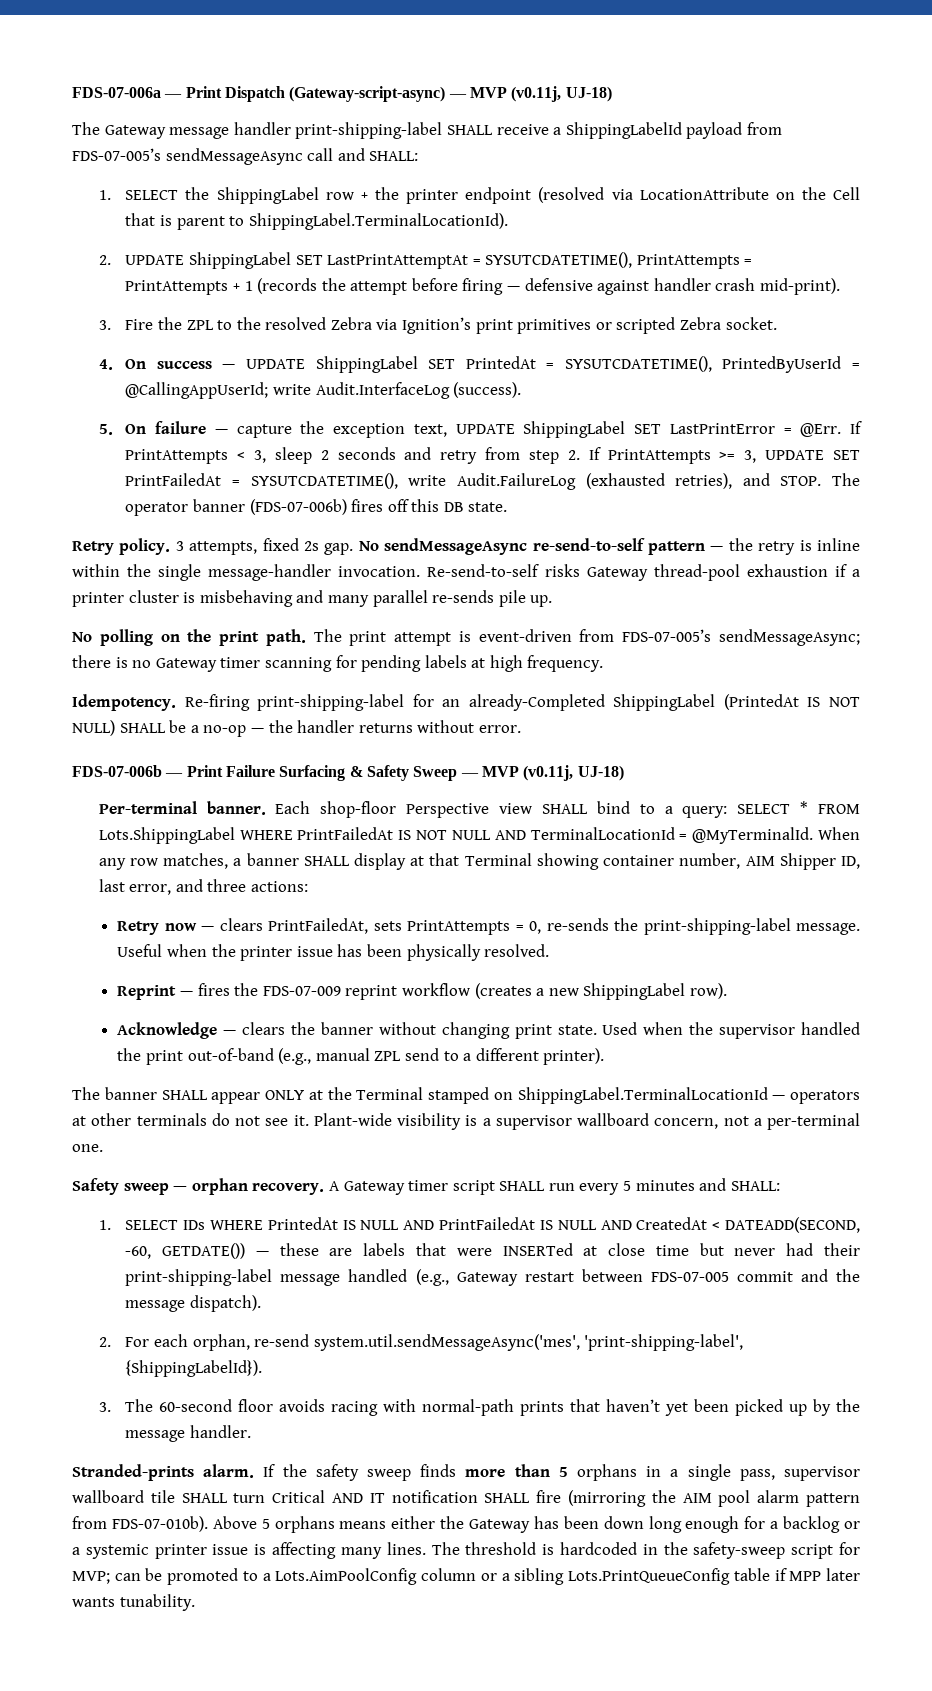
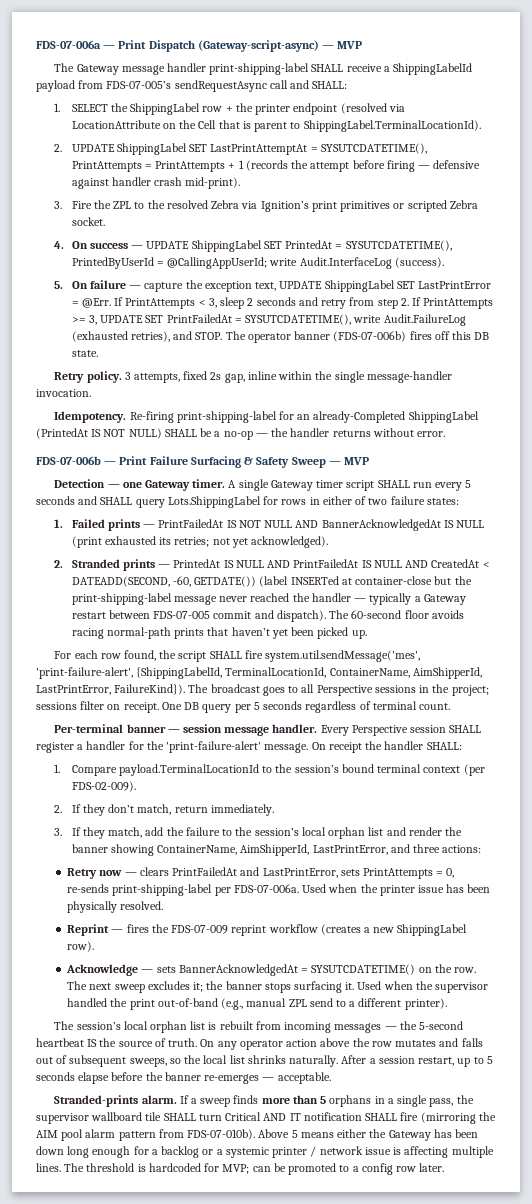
[511,86,612,102] (v0.11j, UJ-18) -> (363, 45) none
[165,148,303,165] sendMessageAsync -> [174,80,267,92] sendRequestAsync
[324,538,812,555] gap. No sendMessageAsync re-send-to-self pattern — the retry is -> [224,373,245,383] gap,
[427,564,860,581] [72,590,553,607] [72,629,860,646] [72,655,604,672] Re-send-to-self risks Gateway thread-pool exhaustion if a printer cluster is misbehaving and many parallel re-sends pile up. // No polling on the print path. The print attempt is event-driven from FDS-07-005’s sendMessageAsync; there is no Gateway timer scanning for pending labels at high frequency. -> (91, 393) none
[523,765,624,781] [98,801,860,818] [98,827,293,844] (v0.11j, UJ-18) // Per-terminal banner. Each shop-floor Perspective view SHALL bind to a query: SELECT * FROM Lots.ShippingLabel WHERE -> [54,479,472,491] [36,496,459,508] [53,519,156,531] // Detection — one Gateway timer. A single Gateway timer script SHALL run every 5 seconds and SHALL query Lots.ShippingLabel for rows in either of two failure states: // 1. Failed prints —
[530,827,861,844] [98,853,861,870] [98,879,172,895] TerminalLocationId = @MyTerminalId. When any row matches, a banner SHALL display at that Terminal showing container number, AIM Shipper ID, last error, -> [321,519,485,531] [71,536,329,548] [53,559,490,571] [71,576,472,587] [71,593,466,605] [71,610,464,622] [71,627,367,639] [54,650,421,662] [36,667,482,679] [36,684,489,696] [36,701,451,713] [54,724,482,736] [36,741,462,753] [53,764,485,776] [71,781,136,792] [53,804,274,816] [53,827,463,839] [71,844,388,856] BannerAcknowledgedAt IS NULL (print exhausted its retries; not yet acknowledged). // 2. Stranded prints — PrintedAt IS NULL AND PrintFailedAt IS NULL AND CreatedAt < DATEADD(SECOND, -60, GETDATE()) (label INSERTed at container-close but the print-shipping-label message never reached the handler — typically a Gateway restart between FDS-07-005 commit and dispatch). The 60-second floor avoids racing normal-path prints that haven’t yet been picked up. // For each row found, the script SHALL fire system.util.sendMessage('mes', 'print-failure-alert', {ShippingLabelId, TerminalLocationId, ContainerName, AimShipperId, LastPrintError, FailureKind}). The broadcast goes to all Perspective sessions in the project; sessions filter on receipt. One DB query per 5 seconds regardless of terminal count. // Per-terminal banner — session message handler. Every Perspective session SHALL register a handler for the 'print-failure-alert' message. On receipt the handler SHALL: // 1. Compare payload.TerminalLocationId to the session’s bound terminal context (per FDS-02-009). // 2. If they don’t match, return immediately. // 3. If they match, add the failure to the session’s local orphan list and render the banner showing ContainerName, AimShipperId, LastPrintError,
[268,918,369,934] PrintFailedAt, -> [172,867,338,878] PrintFailedAt and LastPrintError,
[614,918,860,935] [117,944,163,957] the print-shipping-label message. Useful -> [112,884,327,896] print-shipping-label per FDS-07-006a. Used
[242,1022,597,1039] clears the banner without changing print state. -> [156,964,476,976] [67,981,355,993] sets BannerAcknowledgedAt = SYSUTCDATETIME() on the row. The next sweep excludes it; the banner stops surfacing it.
[104,1087,860,1104] [72,1113,860,1130] [72,1144,103,1152] [72,1178,780,1195] [98,1217,860,1233] [125,1243,861,1259] [125,1269,860,1286] [125,1295,261,1312] [98,1334,744,1351] [125,1360,263,1377] [98,1399,860,1416] [125,1425,251,1442] banner SHALL appear ONLY at the Terminal stamped on ShippingLabel.TerminalLocationId — operators at other terminals do not see it. Plant-wide visibility is a supervisor wallboard concern, not a per-terminal one. // Safety sweep — orphan recovery. A Gateway timer script SHALL run every 5 minutes and SHALL: // 1. SELECT IDs WHERE PrintedAt IS NULL AND PrintFailedAt IS NULL AND CreatedAt < DATEADD(SECOND, -60, GETDATE()) — these are labels that were INSERTed at close time but never had their print-shipping-label message handled (e.g., Gateway restart between FDS-07-005 commit and the message dispatch). // 2. For each orphan, re-send system.util.sendMessageAsync('mes', 'print-shipping-label', {ShippingLabelId}). // 3. The 60-second floor avoids racing with normal-path prints that haven’t yet been picked up by the message handler. -> [76,1021,464,1033] [36,1038,483,1050] [36,1055,493,1067] [36,1072,331,1084] session’s local orphan list is rebuilt from incoming messages — the 5-second heartbeat IS the source of truth. On any operator action above the row mutates and falls out of subsequent sweeps, so the local list shrinks naturally. After a session restart, up to 5 seconds elapse before the banner re-emerges — acceptable.
[282,1464,359,1481] the safety -> [191,1098,198,1104] a
(775, 1475) none -> [456,1095,474,1104] the
[274,1516,335,1533] orphans -> (298, 1134) none
(207, 1551) none -> [310,1146,363,1157] / network
[340,1547,382,1559] many -> [451,1146,494,1158] multiple
[642,1542,834,1559] in the safety-sweep script -> (201, 1167) none
[275,1568,861,1585] [72,1594,195,1611] Lots.AimPoolConfig column or a sibling Lots.PrintQueueConfig table if MPP later wants tunability. -> [361,1163,445,1175] config row later.

